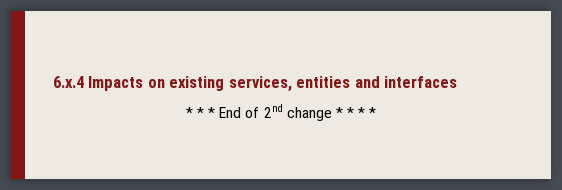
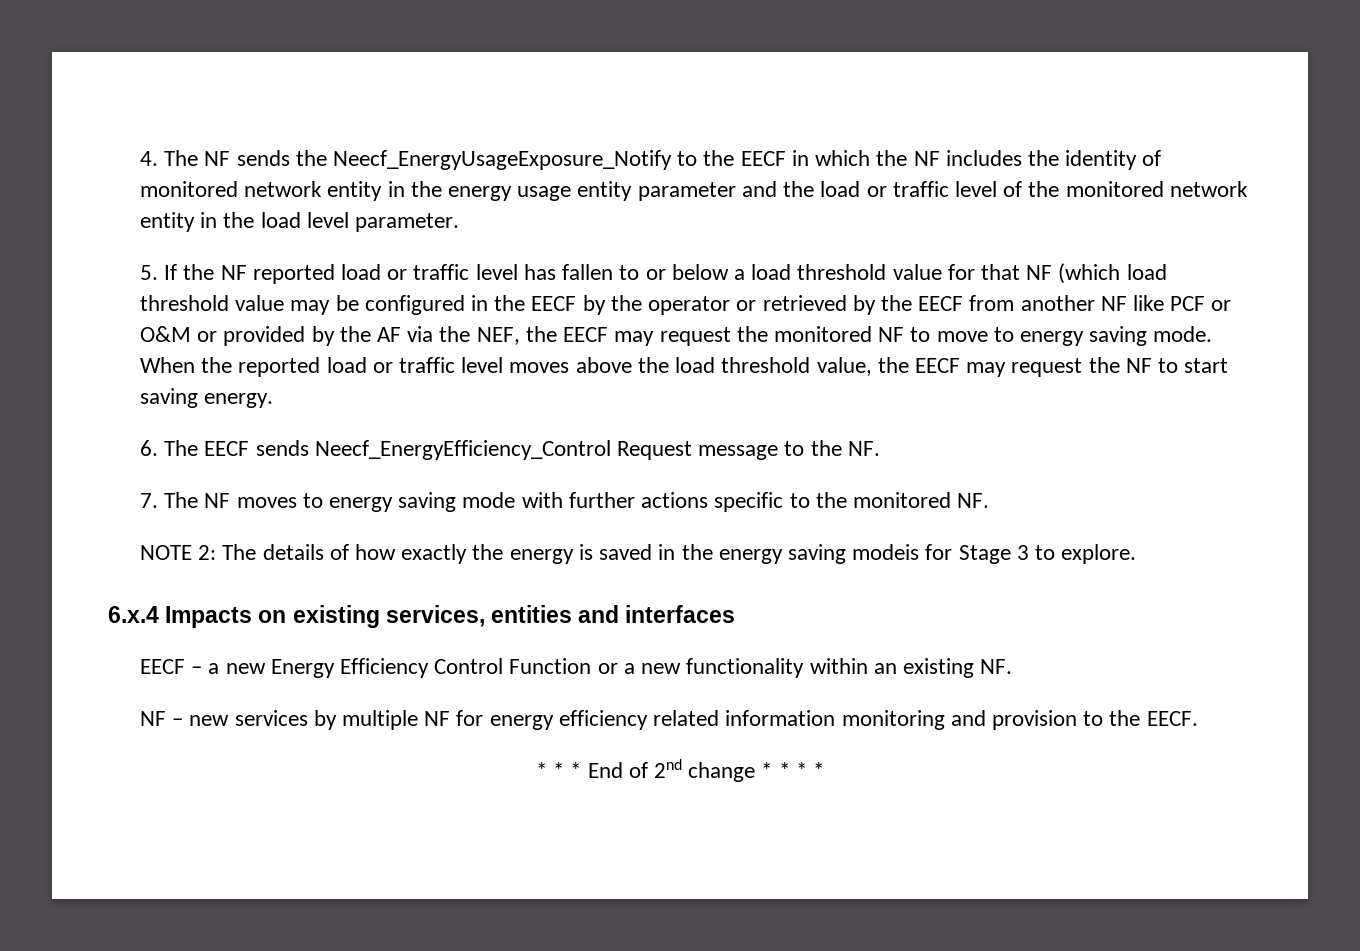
(53, 82) none -> [139,150,1162,170] [139,181,1248,201] [139,212,460,232] [139,263,1167,284] [139,295,1232,315] [139,326,1213,346] [139,357,1229,377] [139,388,274,408] [139,440,880,460] [139,492,990,512] [139,544,1137,564] 4. The NF sends the Neecf_EnergyUsageExposure_Notify to the EECF in which the NF includes the identity of monitored network entity in the energy usage entity parameter and the load or traffic level of the monitored network entity in the load level parameter. // 5. If the NF reported load or traffic level has fallen to or below a load threshold value for that NF (which load threshold value may be configured in the EECF by the operator or retrieved by the EECF from another NF like PCF or O&M or provided by the AF via the NEF, the EECF may request the monitored NF to move to energy saving mode. When the reported load or traffic level moves above the load threshold value, the EECF may request the NF to start saving energy. // 6. The EECF sends Neecf_EnergyEfficiency_Control Request message to the NF. // 7. The NF moves to energy saving mode with further actions specific to the monitored NF. // NOTE 2: The details of how exactly the energy is saved in the energy saving modeis for Stage 3 to explore. //
(458, 82) none -> [139,658,1013,678] [139,710,1198,730] // EECF – a new Energy Efficiency Control Function or a new functionality within an existing NF. // NF – new services by multiple NF for energy efficiency related information monitoring and provision to the EECF.

